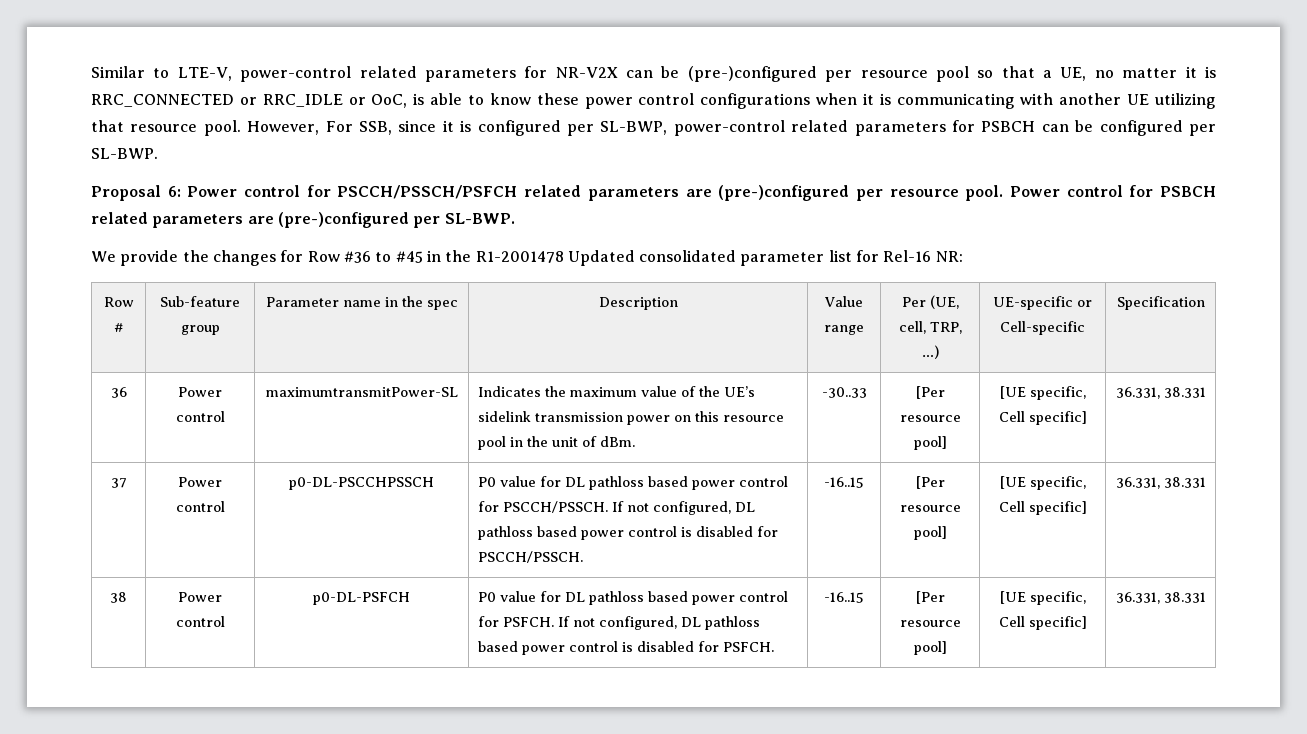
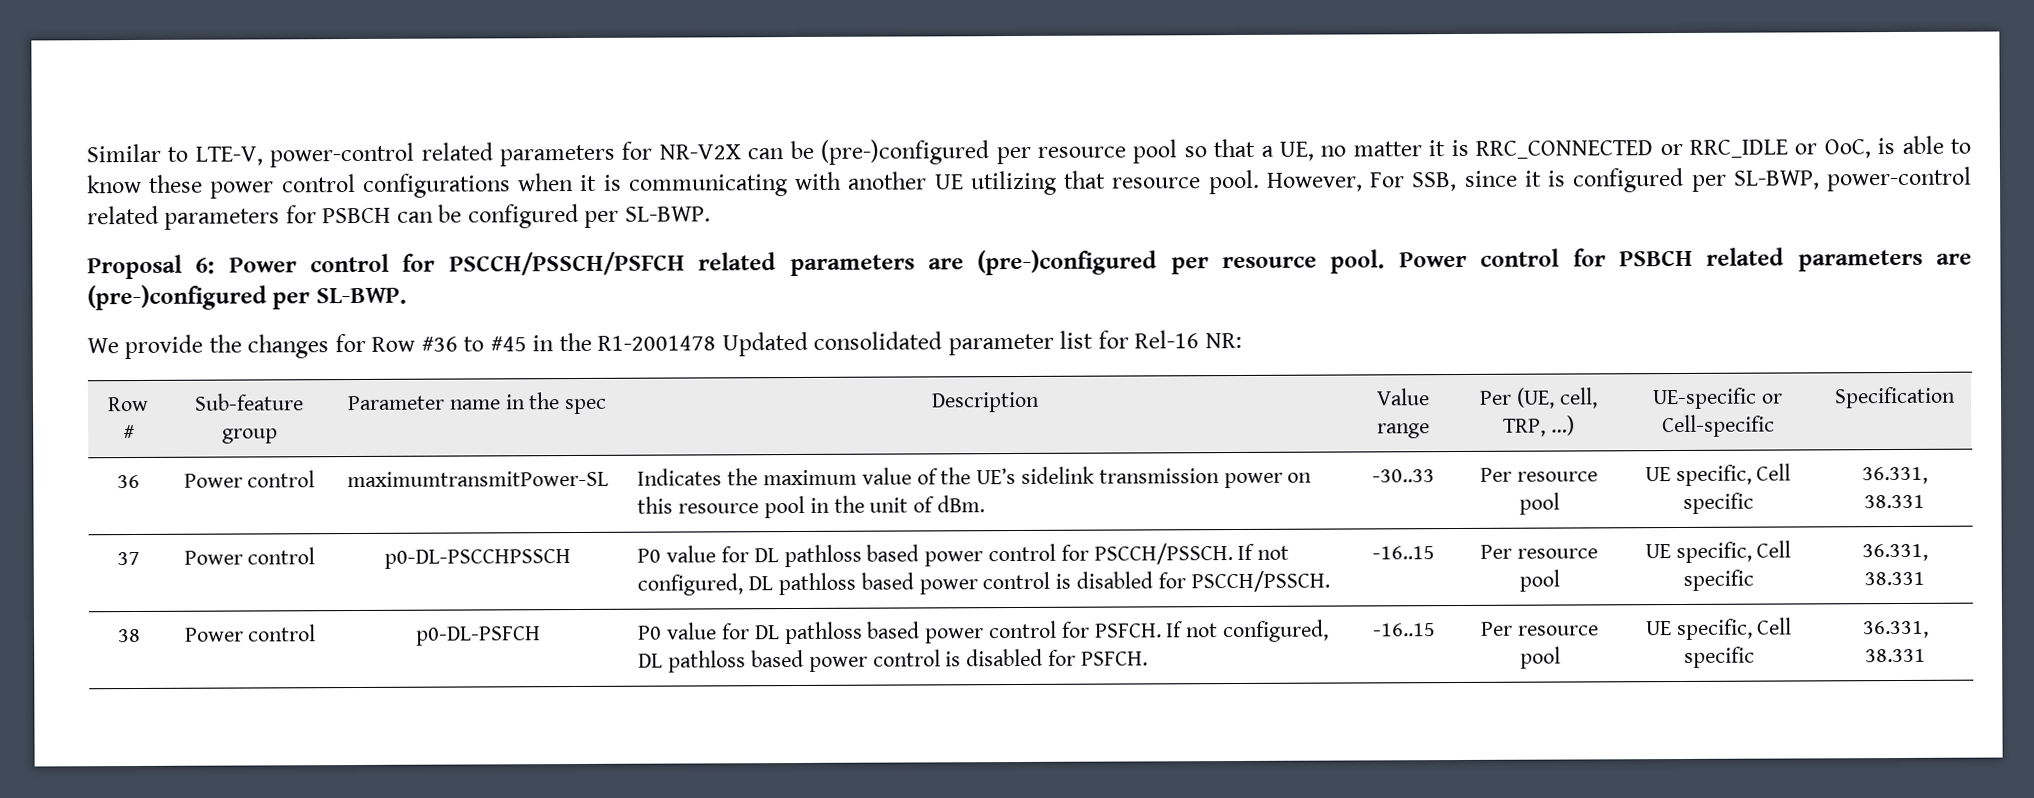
[915,386,945,399] [899,415,961,422] [913,436,947,450] [999,386,1086,400] [998,411,1087,425] [Per resource pool] | [UE specific, Cell specific] -> [1480,467,1598,482] [1518,492,1560,515] [1644,463,1792,487] [1682,492,1754,514] Per resource pool | UE specific, Cell specific
[915,476,945,489] [899,505,961,512] [913,526,947,540] [999,476,1086,490] [998,501,1087,515] [Per resource pool] | [UE specific, Cell specific] -> [1480,544,1598,559] [1518,569,1560,592] [1644,540,1792,564] [1682,569,1754,591] Per resource pool | UE specific, Cell specific
[915,591,945,604] [899,620,961,627] [913,641,947,655] [999,591,1086,605] [998,616,1087,630] [Per resource pool] | [UE specific, Cell specific] -> [1481,621,1599,636] [1519,646,1561,669] [1645,617,1793,641] [1683,646,1755,668] Per resource pool | UE specific, Cell specific

